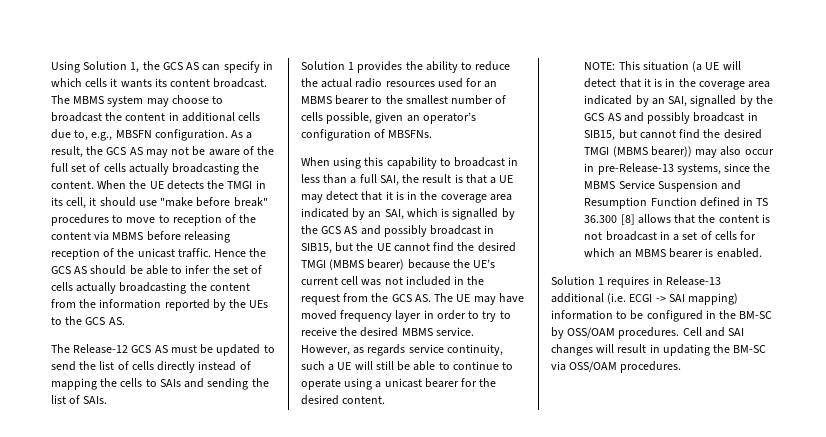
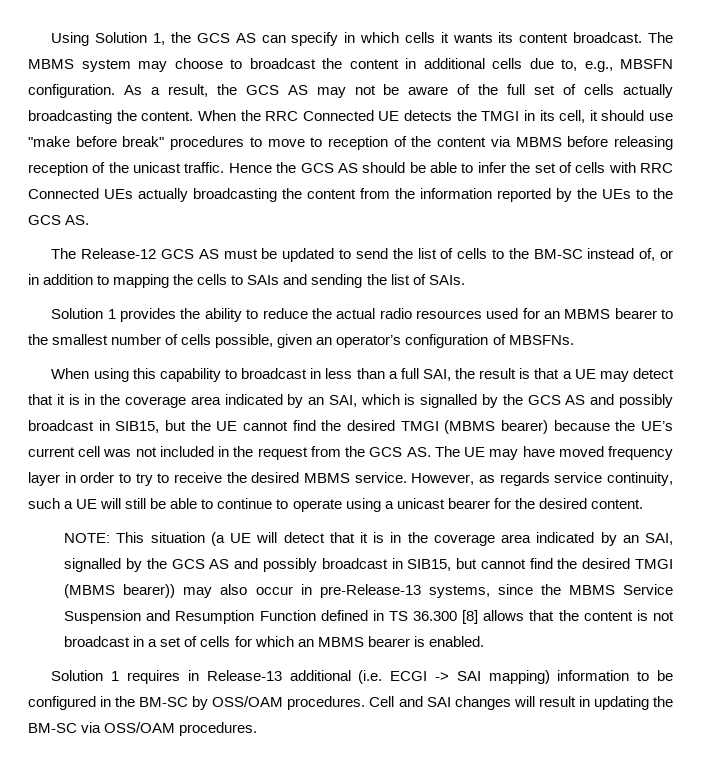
(147, 184) none -> [265,110,374,121] RRC Connected
(73, 286) none -> [608,162,673,173] [28,188,133,199] with RRC Connected UEs
[157,361,251,373] directly instead of -> [491,248,673,261] [28,274,110,285] to the BM-SC instead of, or in addition to

